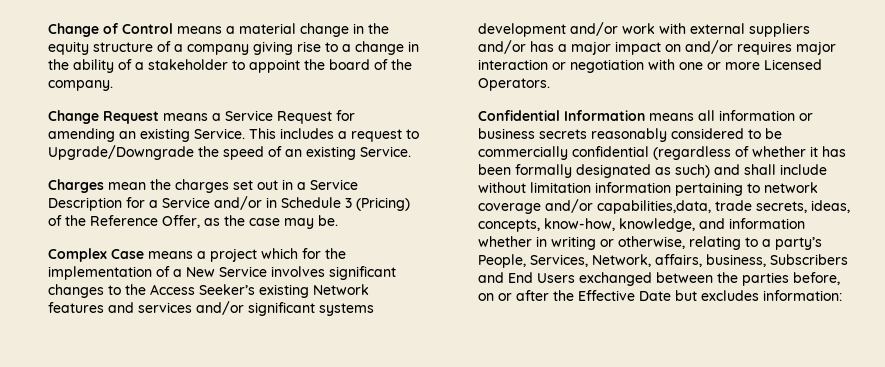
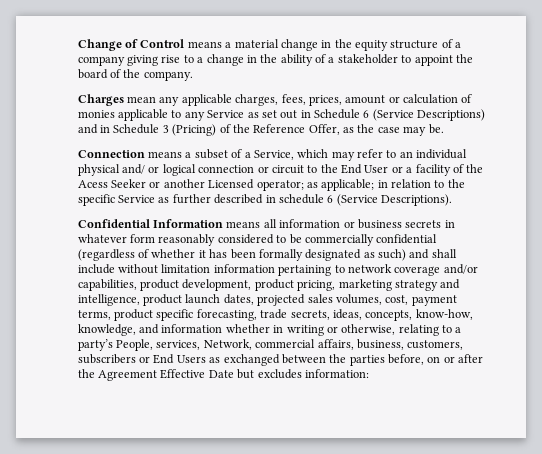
[47,110,355,124] [47,128,419,142] [47,145,411,160] [47,179,358,193] [47,196,262,211] Change Request means a Service Request for amending an existing Service. This includes a request to Upgrade/Downgrade the speed of an existing Service. // Charges mean the charges set out in a Service Description for a Service and/or -> [77,94,473,106] [77,109,486,121] [77,124,98,134] Charges mean any applicable charges, fees, prices, amount or calculation of monies applicable to any Service as set out in Schedule 6 (Service Descriptions) and
[47,248,346,262] [47,266,396,280] [47,284,369,298] [47,301,374,316] [477,22,810,37] [477,40,836,55] [477,59,822,73] [477,78,550,91] Complex Case means a project which for the implementation of a New Service involves significant changes to the Access Seeker’s existing Network features and services and/or significant systems development and/or work with external suppliers and/or has a major impact on and/or requires major interaction or negotiation with one or more Licensed Operators. -> [77,149,468,161] [77,164,484,176] [77,179,465,191] [77,194,453,206] Connection means a subset of a Service, which may refer to an individual physical and/ or logical connection or circuit to the End User or a facility of the Acess Seeker or another Licensed operator; as applicable; in relation to the specific Service as further described in schedule 6 (Service Descriptions).
(587, 134) none -> [444,220,455,228] [77,234,156,243] in whatever form
[596,200,711,214] capabilities,data, -> [77,279,461,291] [77,294,457,306] [77,309,257,321] capabilities, product development, product pricing, marketing strategy and intelligence, product launch dates, projected sales volumes, cost, payment terms, product specific forecasting,
[529,254,848,267] [477,272,504,283] Services, Network, affairs, business, Subscribers and -> [156,339,464,350] [77,354,151,364] services, Network, commercial affairs, business, customers, subscribers or
(575, 278) none -> [209,357,221,363] as
(574, 295) none -> [98,370,158,381] Agreement

